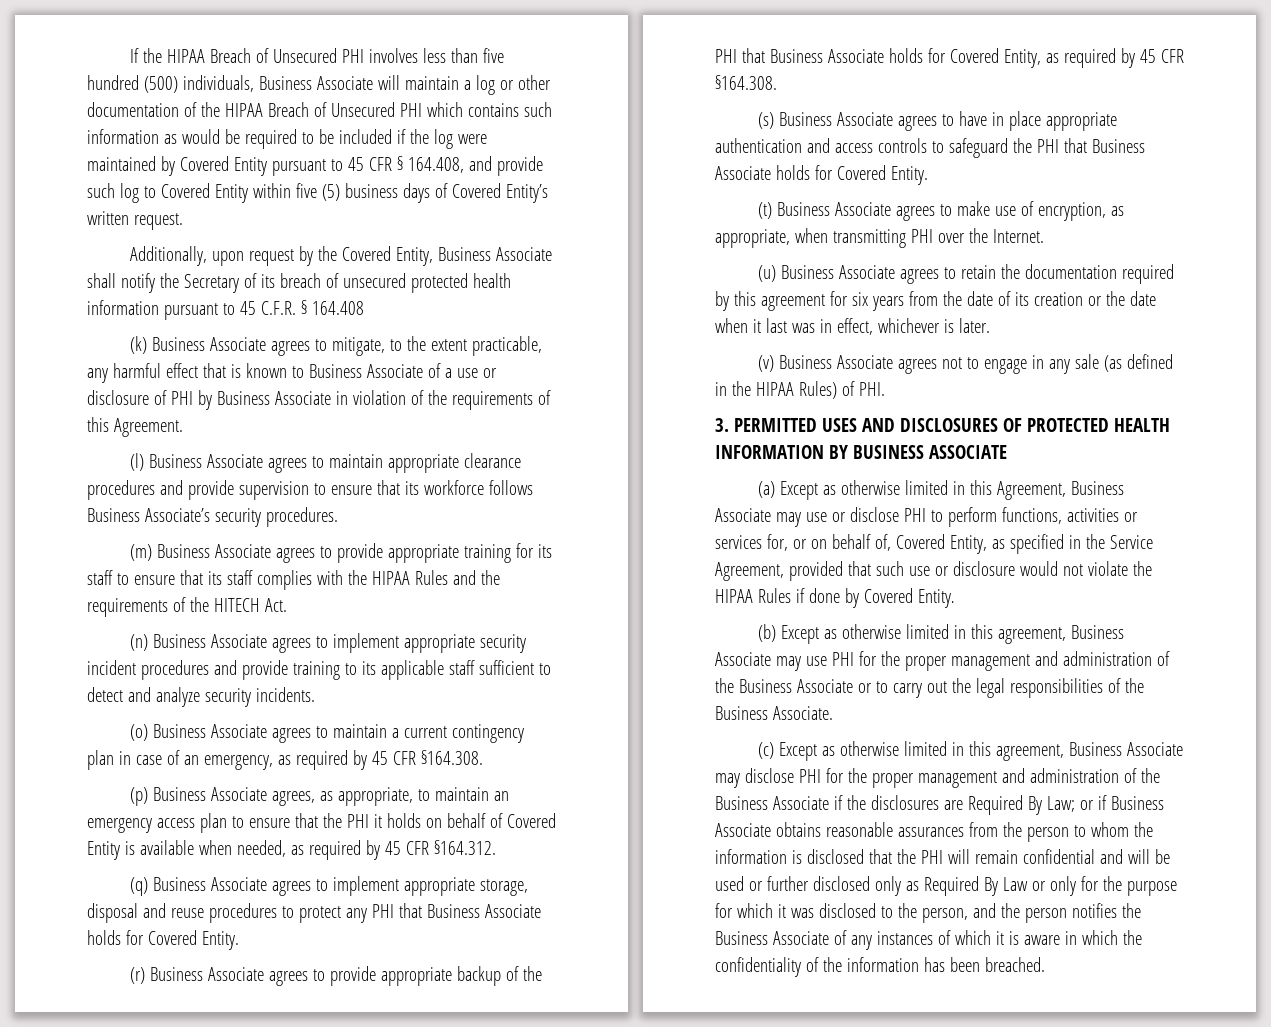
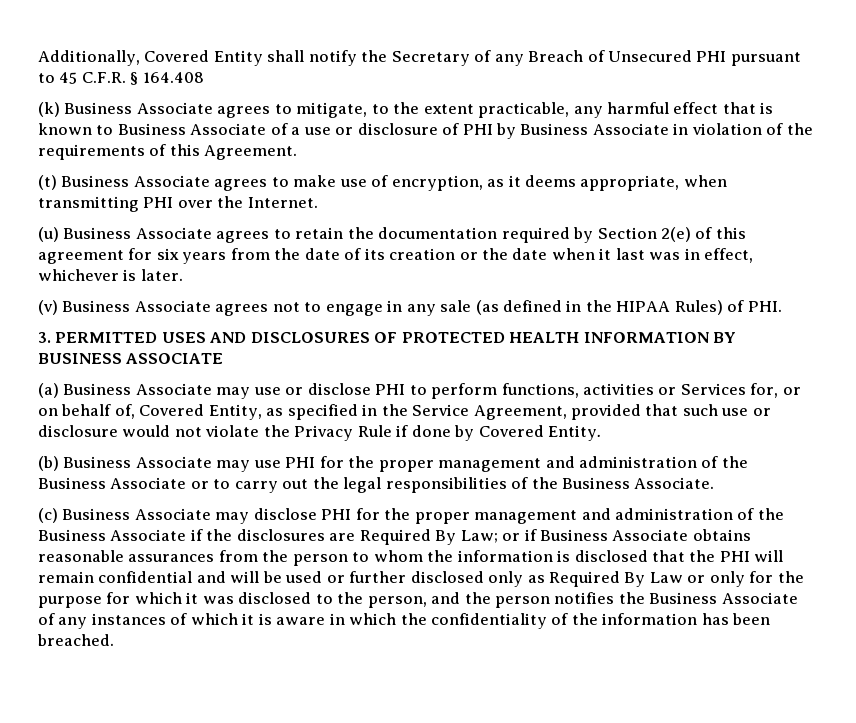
[130,48,505,63] [87,75,551,95] [87,102,552,117] [87,129,487,149] [87,156,543,176] [87,183,548,203] [87,211,183,230] [130,246,553,266] If the HIPAA Breach of Unsecured PHI involves less than five hundred (500) individuals, Business Associate will maintain a log or other documentation of the HIPAA Breach of Unsecured PHI which contains such information as would be required to be included if the log were maintained by Covered Entity pursuant to 45 CFR § 164.408, and provide such log to Covered Entity within five (5) business days of Covered Entity’s written request. // Additionally, upon request by the Covered Entity, Business Associate -> [38,50,263,66] Additionally, Covered Entity
[260,273,511,293] [87,300,159,315] its breach of unsecured protected health information -> [494,50,727,66] any Breach of Unsecured PHI
[130,453,522,473] [87,480,533,500] [87,507,338,527] [130,543,553,563] [87,570,500,590] [87,597,287,617] [130,633,527,653] [87,660,551,680] [87,687,315,707] [130,724,525,743] [87,750,483,770] [130,787,510,806] [87,813,556,833] [87,840,496,860] [130,876,529,896] [87,903,541,923] [87,930,239,950] [130,966,543,986] [715,48,1184,68] [715,75,777,90] [758,111,1118,131] [715,138,1145,158] [715,165,928,185] // (l) Business Associate agrees to maintain appropriate clearance procedures and provide supervision to ensure that its workforce follows Business Associate’s security procedures. // (m) Business Associate agrees to provide appropriate training for its staff to ensure that its staff complies with the HIPAA Rules and the requirements of the HITECH Act. // (n) Business Associate agrees to implement appropriate security incident procedures and provide training to its applicable staff sufficient to detect and analyze security incidents. // (o) Business Associate agrees to maintain a current contingency plan in case of an emergency, as required by 45 CFR §164.308. // (p) Business Associate agrees, as appropriate, to maintain an emergency access plan to ensure that the PHI it holds on behalf of Covered Entity is available when needed, as required by 45 CFR §164.312. // (q) Business Associate agrees to implement appropriate storage, disposal and reuse procedures to protect any PHI that Business Associate holds for Covered Entity. // (r) Business Associate agrees to provide appropriate backup of the PHI that Business Associate holds for Covered Entity, as required by 45 CFR §164.308. // (s) Business Associate agrees to have in place appropriate authentication and access controls to safeguard the PHI that Business Associate holds for Covered Entity. -> (298, 152) none
(1125, 211) none -> [508,175,577,187] it deems
(729, 301) none -> [597,227,713,242] Section 2(e) of
[780,480,1067,500] Except as otherwise limited in this Agreement, -> (59, 390) none
[715,535,762,549] services -> [680,383,746,395] Services
[715,588,791,603] HIPAA Rules -> [294,425,392,441] Privacy Rule
[781,624,1067,644] Except as otherwise limited in this agreement, -> (59, 463) none
[779,741,1065,761] Except as otherwise limited in this agreement, -> (58, 515) none

